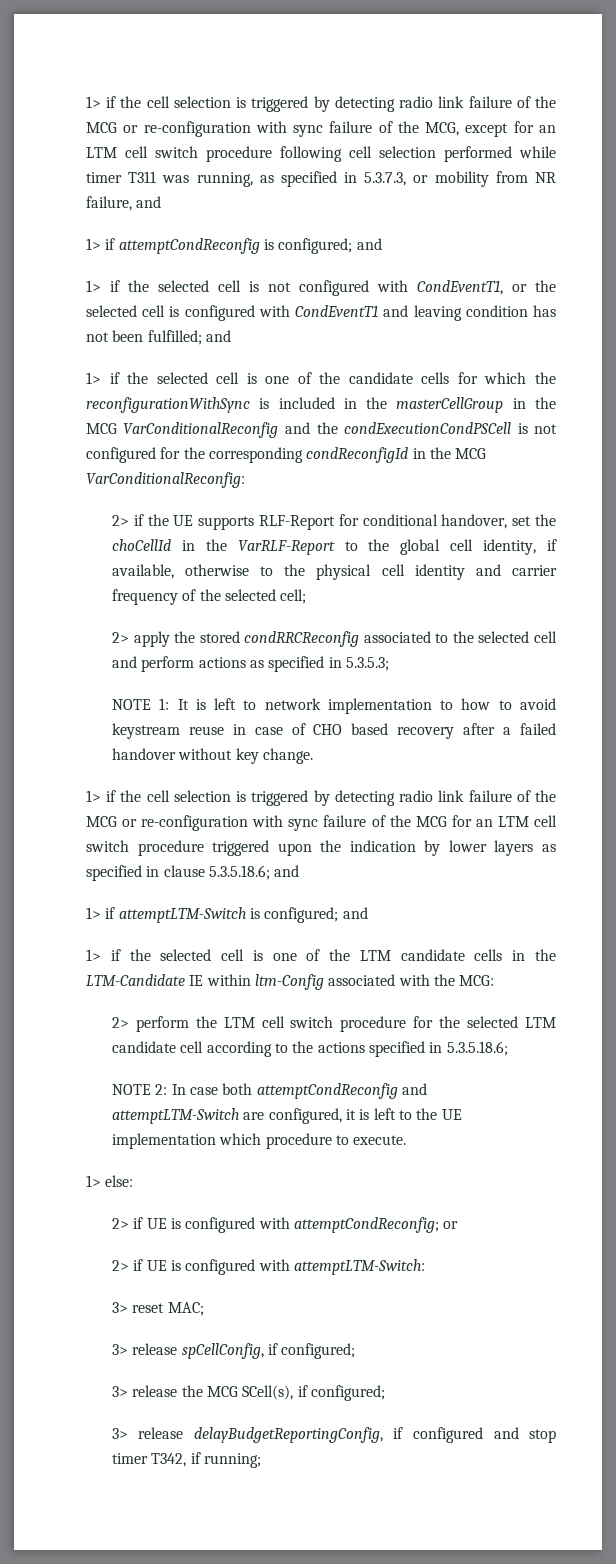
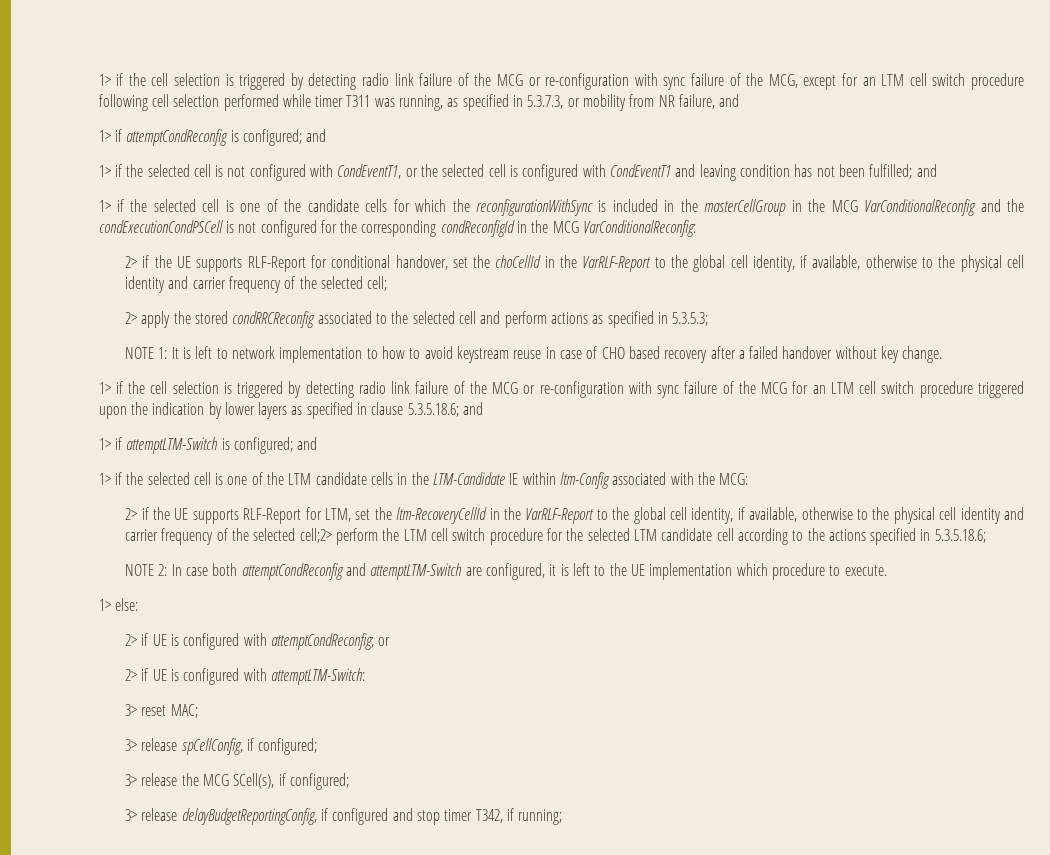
(129, 1022) none -> [141,507,1025,524] [125,528,332,545] if the UE supports RLF-Report for LTM, set the ltm-RecoveryCellId in the VarRLF-Report to the global cell identity, if available, otherwise to the physical cell identity and carrier frequency of the selected cell;2>

